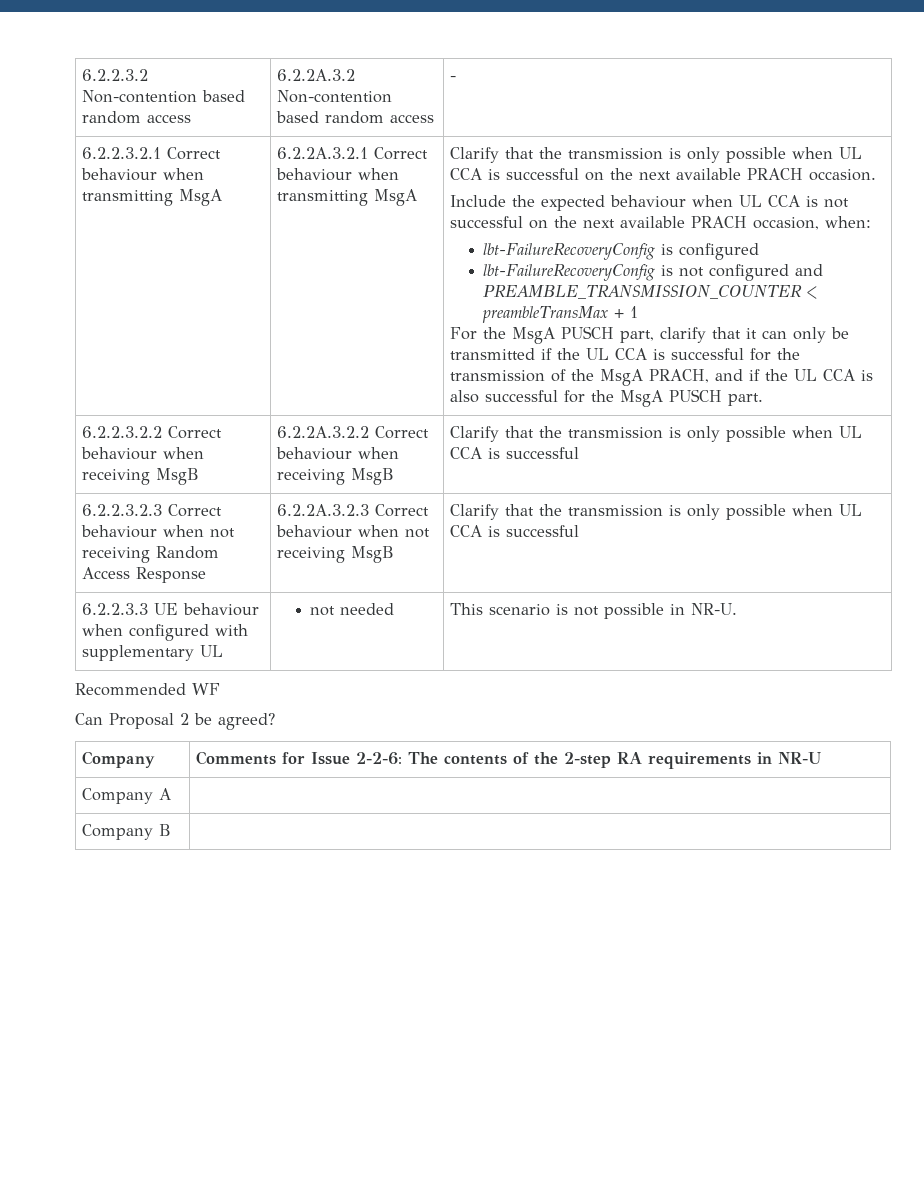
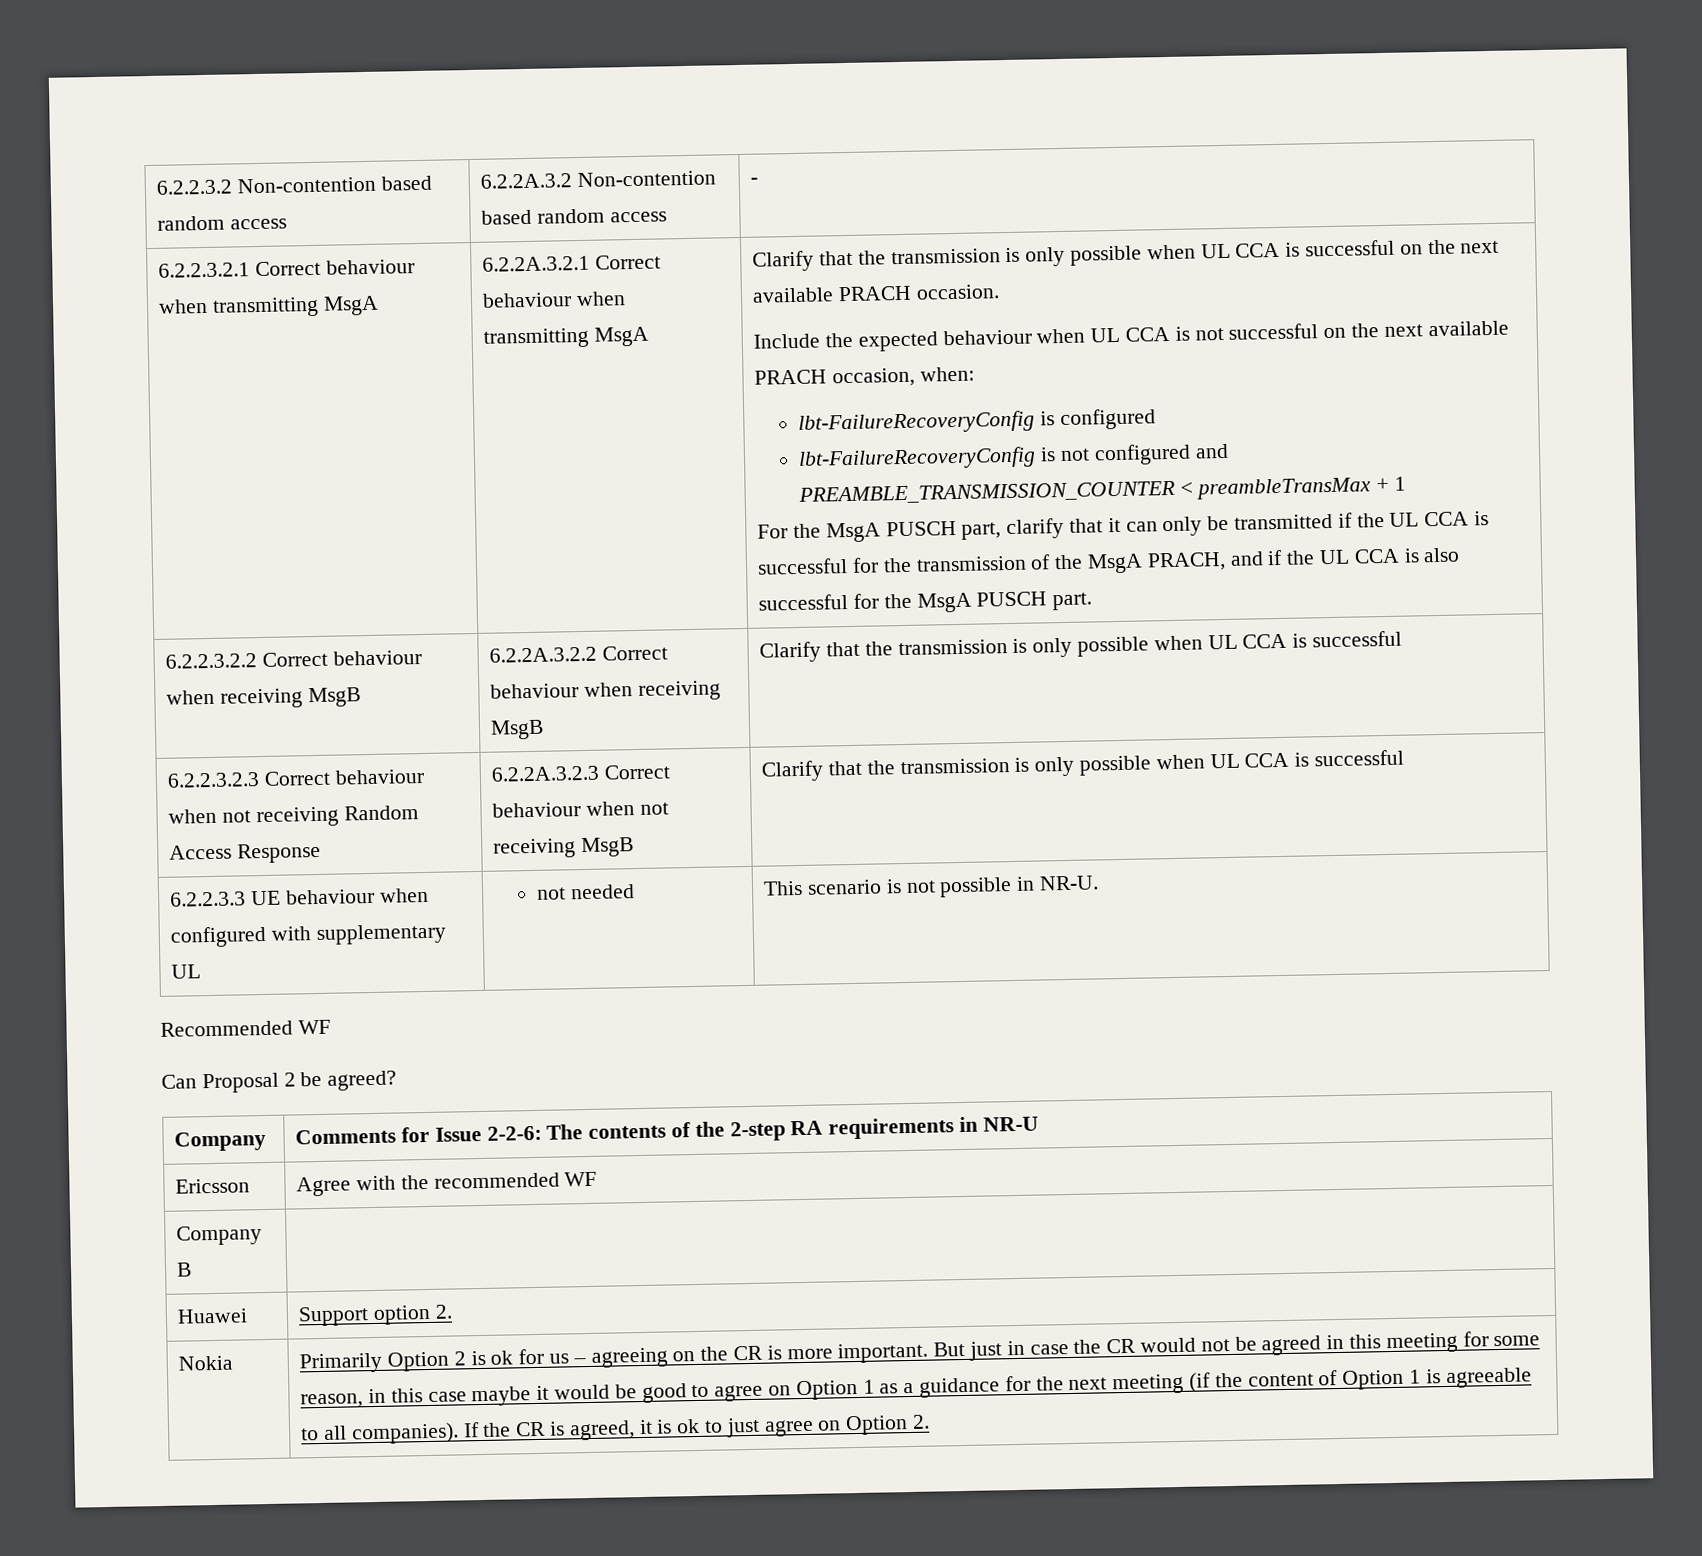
[82,788,172,804] [82,824,172,840] Company A | // Company B | -> [175,1178,251,1194] [296,1171,598,1197] [176,1225,263,1246] [176,1262,193,1277] [177,1308,249,1324] [298,1304,453,1327] [178,1355,234,1371] [299,1331,1541,1374] [300,1367,1532,1409] [301,1414,930,1445] Ericsson | Agree with the recommended WF // Company B | // Huawei | Support option 2. // Nokia | Primarily Option 2 is ok for us – agreeing on the CR is more important. But just in case the CR would not be agreed in this meeting for some reason, in this case maybe it would be good to agree on Option 1 as a guidance for the next meeting (if the content of Option 1 is agreeable to all companies). If the CR is agreed, it is ok to just agree on Option 2.

